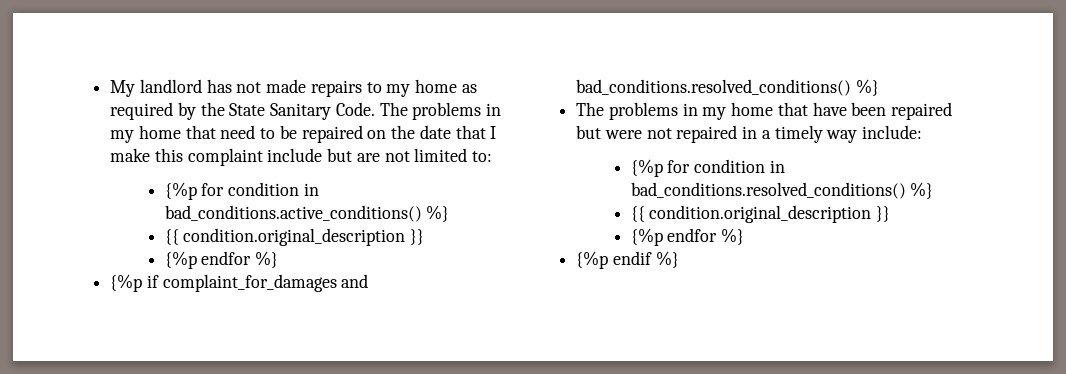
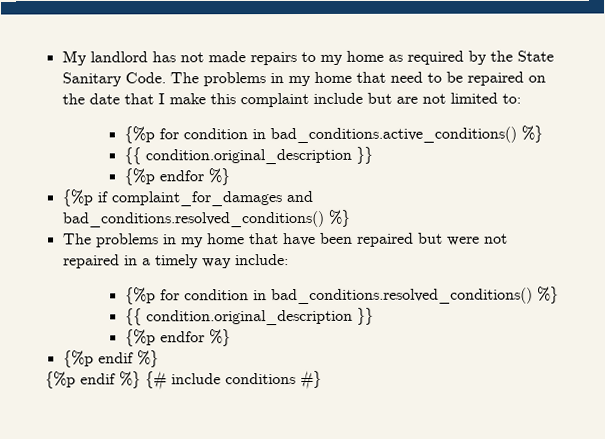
(679, 259) none -> [45,369,322,391] // {%p endif %} {# include conditions #}

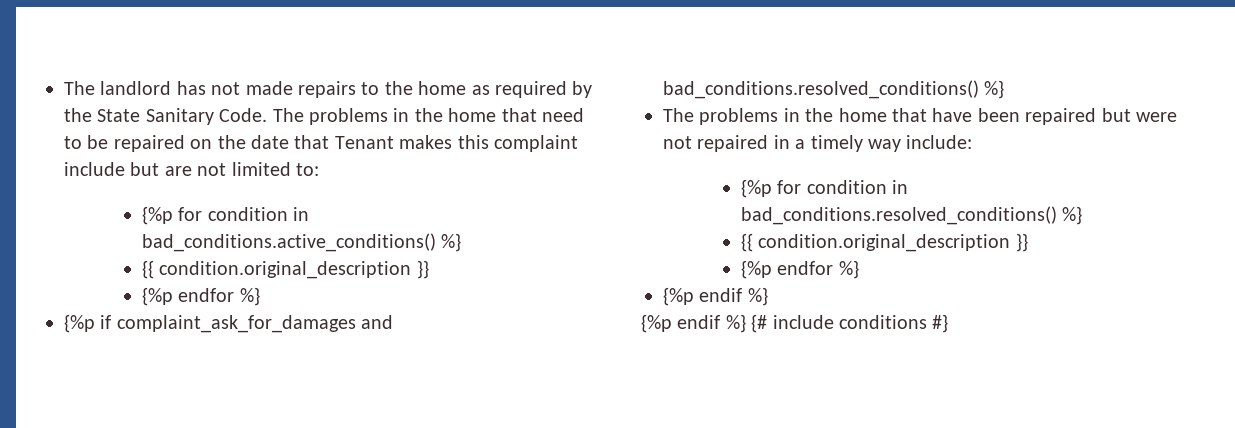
[61,50,87,66] My -> [64,81,95,95] The
[319,54,343,65] my -> [384,81,413,95] the
[287,75,311,87] my -> [414,108,443,122] the
[157,93,206,105] I make -> [334,135,453,149] Tenant makes
[110,191,282,207] complaint_for_damages -> [116,315,356,333] complaint_ask_for_damages
[180,237,204,248] my -> [805,108,834,122] the

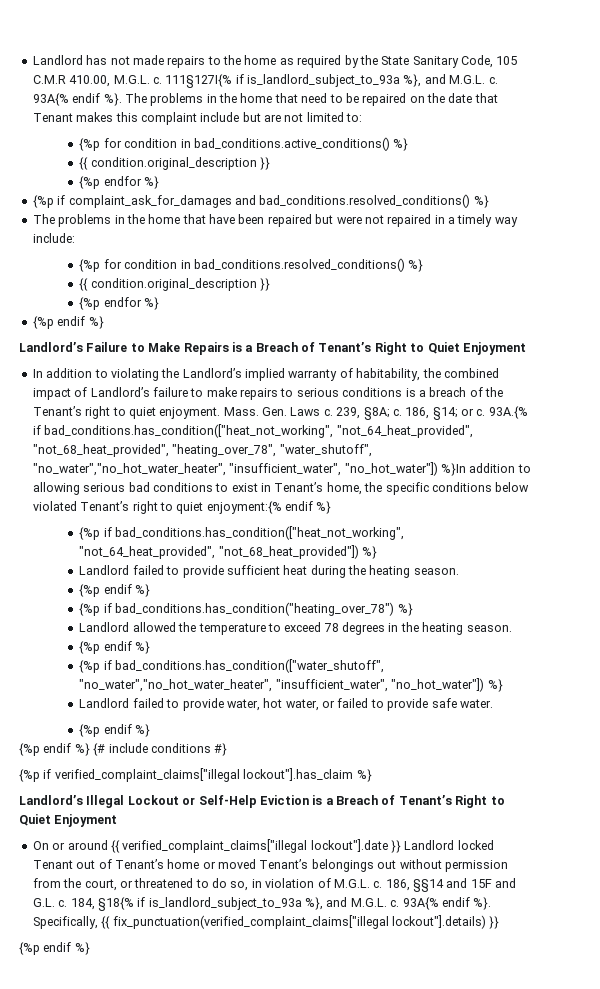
[64,81,172,95] The landlord -> [32,55,83,65] Landlord
[219,108,268,122] Code. -> [461,55,518,68] [32,74,498,88] [32,93,122,106] Code, 105 C.M.R 410.00, M.G.L. c. 111§127I{% if is_landlord_subject_to_93a %}, and M.G.L. c. 93A{% endif %}.
(768, 296) none -> [19,342,526,355] [32,368,499,381] [32,387,503,400] [32,406,528,420] [32,424,473,438] [32,444,372,457] [32,462,531,476] [32,482,530,495] [32,501,332,514] [79,526,405,540] [79,545,378,559] [79,565,459,578] [79,584,151,597] [79,602,413,616] [79,622,512,635] [79,641,151,654] [79,659,385,673] [79,678,503,692] [79,698,493,711] [79,724,151,737] // Landlord’s Failure to Make Repairs is a Breach of Tenant’s Right to Quiet Enjoyment // In addition to violating the Landlord’s implied warranty of habitability, the combined impact of Landlord’s failure to make repairs to serious conditions is a breach of the Tenant’s right to quiet enjoyment. Mass. Gen. Laws c. 239, §8A; c. 186, §14; or c. 93A.{% if bad_conditions.has_condition(["heat_not_working", "not_64_heat_provided", "not_68_heat_provided", "heating_over_78", "water_shutoff", "no_water","no_hot_water_heater", "insufficient_water", "no_hot_water"]) %}In addition to allowing serious bad conditions to exist in Tenant’s home, the specific conditions below violated Tenant’s right to quiet enjoyment:{% endif %} // {%p if bad_conditions.has_condition(["heat_not_working", "not_64_heat_provided", "not_68_heat_provided"]) %} // Landlord failed to provide sufficient heat during the heating season. // {%p endif %} // {%p if bad_conditions.has_condition("heating_over_78") %} // Landlord allowed the temperature to exceed 78 degrees in the heating season. // {%p endif %} // {%p if bad_conditions.has_condition(["water_shutoff", "no_water","no_hot_water_heater", "insufficient_water", "no_hot_water"]) %} // Landlord failed to provide water, hot water, or failed to provide safe water. // {%p endif %}
(949, 323) none -> [19,768,372,782] [19,795,505,808] [19,814,118,827] [32,839,494,853] [32,859,508,872] [32,878,517,892] [32,897,492,911] [32,915,500,929] [19,942,90,955] // {%p if verified_complaint_claims["illegal lockout"].has_claim %} // Landlord’s Illegal Lockout or Self-Help Eviction is a Breach of Tenant’s Right to Quiet Enjoyment // On or around {{ verified_complaint_claims["illegal lockout"].date }} Landlord locked Tenant out of Tenant’s home or moved Tenant’s belongings out without permission from the court, or threatened to do so, in violation of M.G.L. c. 186, §§14 and 15F and G.L. c. 184, §18{% if is_landlord_subject_to_93a %}, and M.G.L. c. 93A{% endif %}. Specifically, {{ fix_punctuation(verified_complaint_claims["illegal lockout"].details) }} // {%p endif %}

